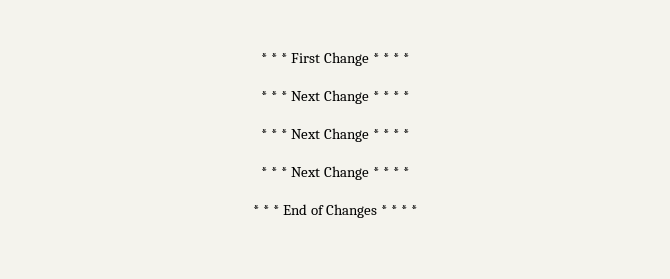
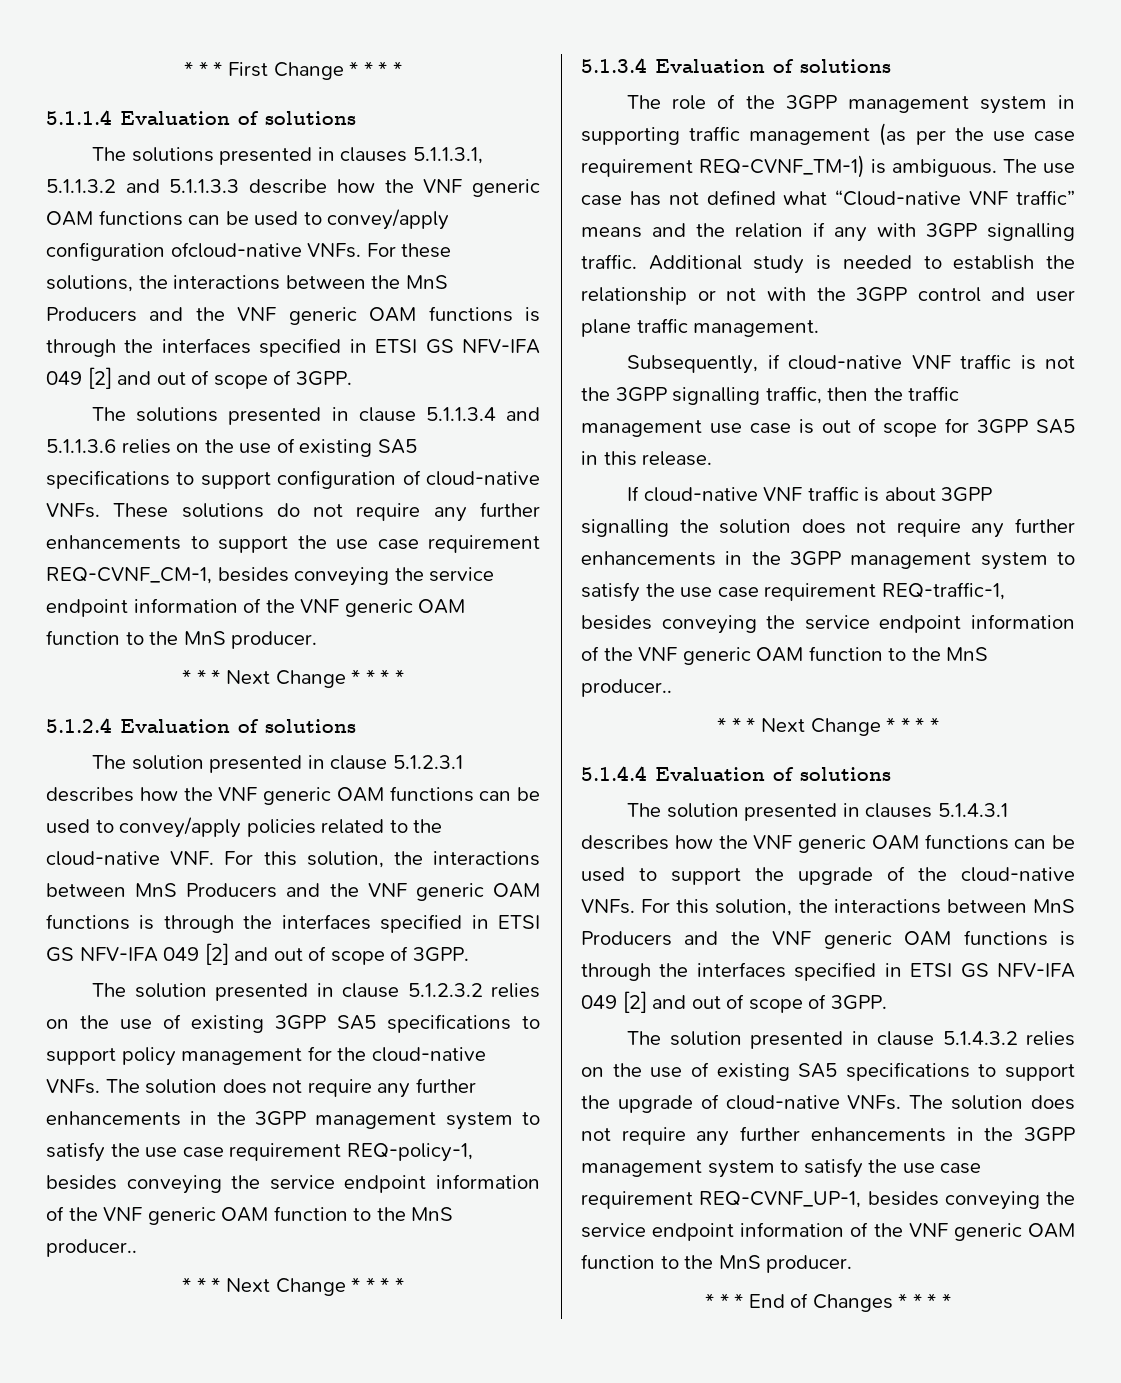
[261,90,409,104] [261,128,409,142] [261,166,409,180] // * * * Next Change * * * * // * * * Next Change * * * * // * * * Next Change * * * * -> [46,110,356,125] [92,147,483,165] [46,179,540,197] [46,209,450,230] [46,242,452,261] [46,275,448,292] [46,306,540,325] [46,338,540,357] [46,367,352,389] [92,407,540,425] [46,438,417,457] [46,470,540,489] [46,502,540,522] [46,535,540,553] [46,567,495,586] [46,598,466,617] [46,630,318,649] [182,669,404,688] [46,718,356,733] [92,755,463,773] [46,786,540,805] [46,817,443,838] [46,851,541,868] [46,883,541,901] [46,914,540,933] [46,943,469,965] [92,983,541,1001] [46,1014,540,1033] [46,1046,486,1066] [46,1078,476,1098] [46,1111,540,1130] [46,1142,473,1162] [46,1174,541,1194] [46,1206,454,1225] [46,1239,137,1257] [182,1277,404,1296] [581,58,891,73] [627,94,1075,114] [581,123,1075,146] [581,155,1075,178] [581,190,1075,206] [581,222,1075,242] [581,254,1075,274] [581,287,1075,305] [581,318,820,337] [627,354,1075,374] [581,386,960,405] [581,418,1075,437] [581,451,713,466] [627,486,993,502] [581,518,1075,538] [581,551,1075,570] [581,582,1005,602] [581,614,1075,634] [581,646,989,665] [581,679,672,697] [717,717,939,736] [581,766,891,781] [627,803,1008,821] [581,834,1075,853] [581,866,1075,885] [581,899,1075,916] [581,930,1075,949] [581,962,1075,981] [581,991,887,1013] [627,1031,1075,1049] [581,1062,1075,1081] [581,1094,1075,1113] [581,1126,1075,1146] [581,1158,982,1178] [581,1191,1075,1210] [581,1222,1075,1241] [581,1254,853,1273] // 5.1.1.4 Evaluation of solutions // The solutions presented in clauses 5.1.1.3.1, 5.1.1.3.2 and 5.1.1.3.3 describe how the VNF generic OAM functions can be used to convey/apply configuration ofcloud-native VNFs. For these solutions, the interactions between the MnS Producers and the VNF generic OAM functions is through the interfaces specified in ETSI GS NFV-IFA 049 [2] and out of scope of 3GPP. // The solutions presented in clause 5.1.1.3.4 and 5.1.1.3.6 relies on the use of existing SA5 specifications to support configuration of cloud-native VNFs. These solutions do not require any further enhancements to support the use case requirement REQ-CVNF_CM-1, besides conveying the service endpoint information of the VNF generic OAM function to the MnS producer. // * * * Next Change * * * * // 5.1.2.4 Evaluation of solutions // The solution presented in clause 5.1.2.3.1 describes how the VNF generic OAM functions can be used to convey/apply policies related to the cloud-native VNF. For this solution, the interactions between MnS Producers and the VNF generic OAM functions is through the interfaces specified in ETSI GS NFV-IFA 049 [2] and out of scope of 3GPP. // The solution presented in clause 5.1.2.3.2 relies on the use of existing 3GPP SA5 specifications to support policy management for the cloud-native VNFs. The solution does not require any further enhancements in the 3GPP management system to satisfy the use case requirement REQ-policy-1, besides conveying the service endpoint information of the VNF generic OAM function to the MnS producer.. // * * * Next Change * * * * // 5.1.3.4 Evaluation of solutions // The role of the 3GPP management system in supporting traffic management (as per the use case requirement REQ-CVNF_TM-1) is ambiguous. The use case has not defined what “Cloud-native VNF traffic” means and the relation if any with 3GPP signalling traffic. Additional study is needed to establish the relationship or not with the 3GPP control and user plane traffic management. // Subsequently, if cloud-native VNF traffic is not the 3GPP signalling traffic, then the traffic management use case is out of scope for 3GPP SA5 in this release. // If cloud-native VNF traffic is about 3GPP signalling the solution does not require any further enhancements in the 3GPP management system to satisfy the use case requirement REQ-traffic-1, besides conveying the service endpoint information of the VNF generic OAM function to the MnS producer.. // * * * Next Change * * * * // 5.1.4.4 Evaluation of solutions // The solution presented in clauses 5.1.4.3.1 describes how the VNF generic OAM functions can be used to support the upgrade of the cloud-native VNFs. For this solution, the interactions between MnS Producers and the VNF generic OAM functions is through the interfaces specified in ETSI GS NFV-IFA 049 [2] and out of scope of 3GPP. // The solution presented in clause 5.1.4.3.2 relies on the use of existing SA5 specifications to support the upgrade of cloud-native VNFs. The solution does not require any further enhancements in the 3GPP management system to satisfy the use case requirement REQ-CVNF_UP-1, besides conveying the service endpoint information of the VNF generic OAM function to the MnS producer.

